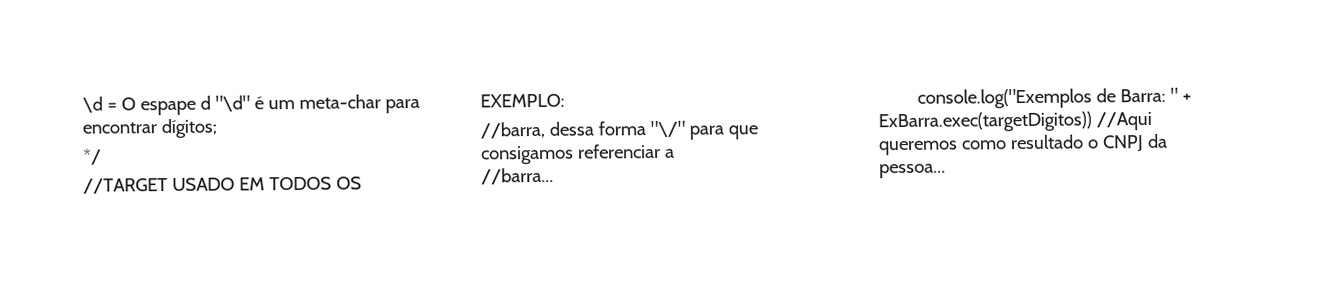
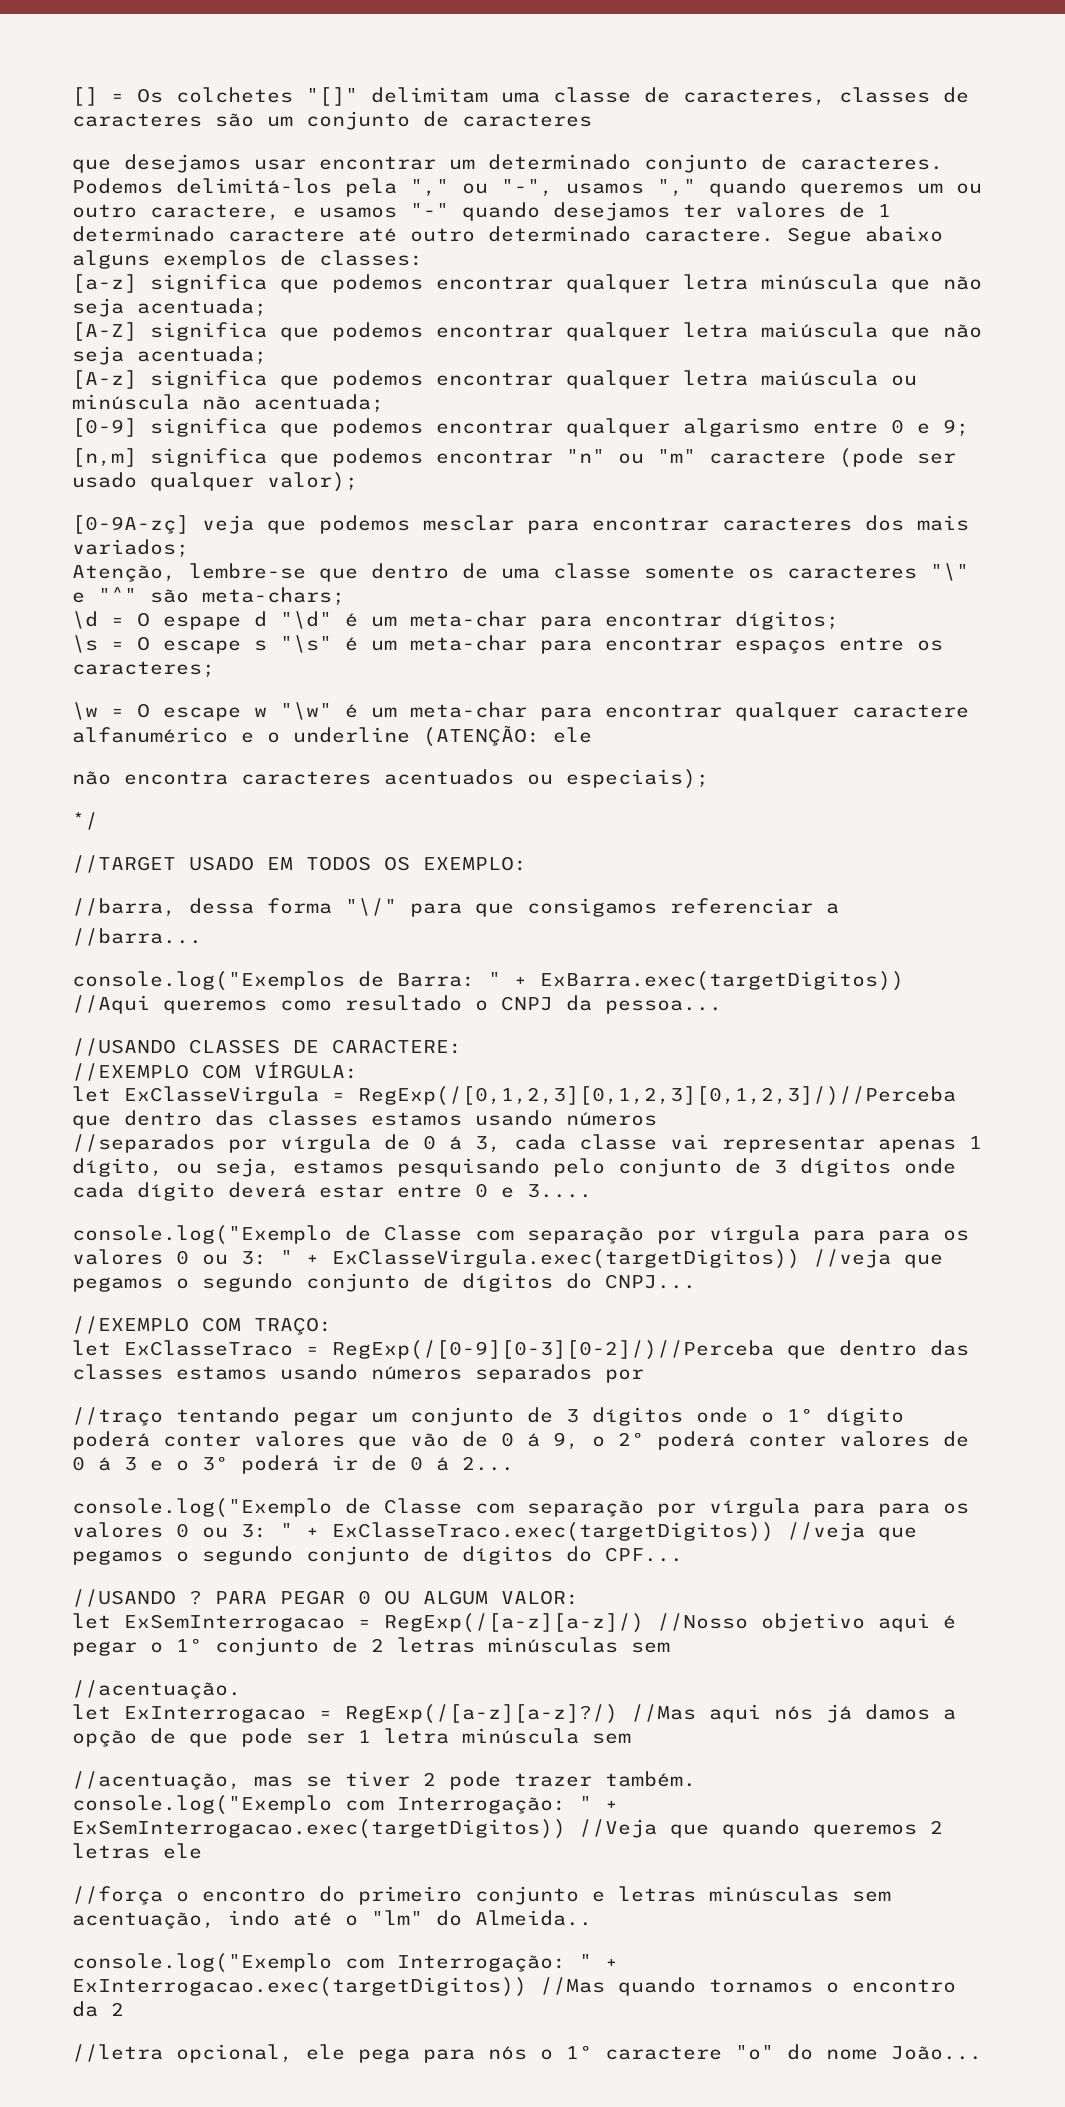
(82, 104) none -> [72,87,969,106] [72,111,592,130] [72,154,943,173] [72,178,982,197] [72,202,891,221] [72,226,943,245] [72,250,423,269] [72,274,982,293] [72,298,267,317] [72,322,982,341] [72,346,267,365] [72,370,917,389] [72,394,384,413] [72,418,969,437] [72,448,956,468] [72,472,358,492] [72,515,969,534] [72,539,189,558] [72,563,969,582] [72,587,345,606] [] = Os colchetes "[]" delimitam uma classe de caracteres, classes de caracteres são um conjunto de caracteres // que desejamos usar encontrar um determinado conjunto de caracteres. Podemos delimitá-los pela "," ou "-", usamos "," quando queremos um ou outro caractere, e usamos "-" quando desejamos ter valores de 1 determinado caractere até outro determinado caractere. Segue abaixo alguns exemplos de classes: // [a-z] significa que podemos encontrar qualquer letra minúscula que não seja acentuada; // [A-Z] significa que podemos encontrar qualquer letra maiúscula que não seja acentuada; // [A-z] significa que podemos encontrar qualquer letra maiúscula ou minúscula não acentuada; // [0-9] significa que podemos encontrar qualquer algarismo entre 0 e 9; // [n,m] significa que podemos encontrar "n" ou "m" caractere (pode ser usado qualquer valor); // [0-9A-zç] veja que podemos mesclar para encontrar caracteres dos mais variados; // Atenção, lembre-se que dentro de uma classe somente os caracteres "\" e "^" são meta-chars; //
(217, 128) none -> [72,635,943,654] [72,661,215,678] [72,702,969,721] [72,725,592,747] [72,769,709,789] // \s = O escape s "\s" é um meta-char para encontrar espaços entre os caracteres; // \w = O escape w "\w" é um meta-char para encontrar qualquer caractere alfanumérico e o underline (ATENÇÃO: ele // não encontra caracteres acentuados ou especiais);
(946, 171) none -> [72,1038,462,1056] [72,1061,358,1081] [72,1086,956,1106] [72,1110,657,1129] [72,1134,982,1153] [72,1158,956,1177] [72,1182,592,1201] [72,1225,969,1245] [72,1249,943,1269] [72,1273,696,1292] [72,1316,332,1335] [72,1340,969,1360] [72,1364,644,1383] [72,1407,904,1426] [72,1431,969,1450] [72,1455,514,1474] [72,1498,969,1518] [72,1522,917,1542] [72,1546,683,1565] [72,1589,579,1607] [72,1613,956,1633] [72,1637,670,1656] [72,1680,241,1699] [72,1704,956,1724] [72,1728,631,1747] [72,1771,696,1790] [72,1795,618,1815] [72,1819,943,1839] [72,1843,202,1859] [72,1886,891,1905] [72,1910,592,1929] [72,1953,618,1973] [72,1977,956,1997] [72,2001,124,2017] [72,2044,982,2063] // //USANDO CLASSES DE CARACTERE: // //EXEMPLO COM VÍRGULA: // let ExClasseVirgula = RegExp(/[0,1,2,3][0,1,2,3][0,1,2,3]/)//Perceba que dentro das classes estamos usando números // //separados por vírgula de 0 á 3, cada classe vai representar apenas 1 dígito, ou seja, estamos pesquisando pelo conjunto de 3 dígitos onde cada dígito deverá estar entre 0 e 3.... // console.log("Exemplo de Classe com separação por vírgula para para os valores 0 ou 3: " + ExClasseVirgula.exec(targetDigitos)) //veja que pegamos o segundo conjunto de dígitos do CNPJ... // //EXEMPLO COM TRAÇO: // let ExClasseTraco = RegExp(/[0-9][0-3][0-2]/)//Perceba que dentro das classes estamos usando números separados por // //traço tentando pegar um conjunto de 3 dígitos onde o 1º dígito poderá conter valores que vão de 0 á 9, o 2º poderá conter valores de 0 á 3 e o 3º poderá ir de 0 á 2... // console.log("Exemplo de Classe com separação por vírgula para para os valores 0 ou 3: " + ExClasseTraco.exec(targetDigitos)) //veja que pegamos o segundo conjunto de dígitos do CPF... // //USANDO ? PARA PEGAR 0 OU ALGUM VALOR: // let ExSemInterrogacao = RegExp(/[a-z][a-z]/) //Nosso objetivo aqui é pegar o 1º conjunto de 2 letras minúsculas sem // //acentuação. // let ExInterrogacao = RegExp(/[a-z][a-z]?/) //Mas aqui nós já damos a opção de que pode ser 1 letra minúscula sem // //acentuação, mas se tiver 2 pode trazer também. // console.log("Exemplo com Interrogação: " + ExSemInterrogacao.exec(targetDigitos)) //Veja que quando queremos 2 letras ele // //força o encontro do primeiro conjunto e letras minúsculas sem acentuação, indo até o "lm" do Almeida.. // console.log("Exemplo com Interrogação: " + ExInterrogacao.exec(targetDigitos)) //Mas quando tornamos o encontro da 2 // //letra opcional, ele pega para nós o 1º caractere "o" do nome João...

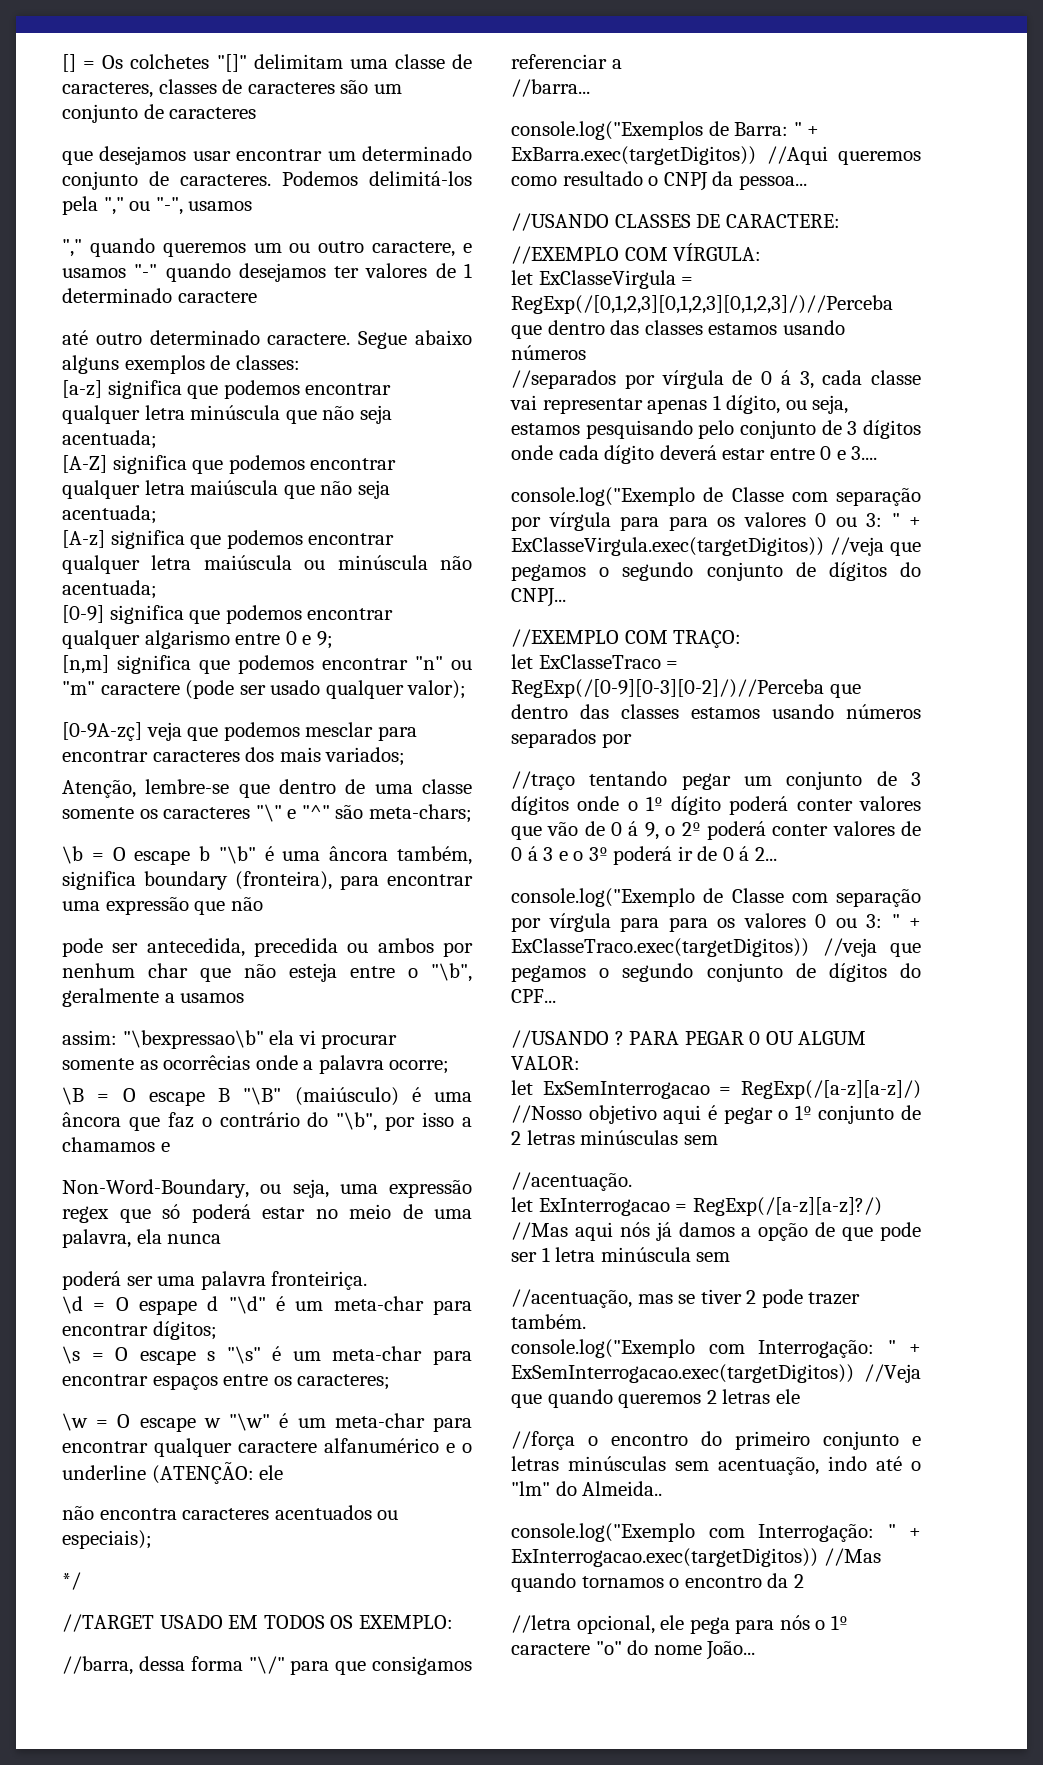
(644, 188) none -> (253, 206) //
(345, 235) none -> (257, 297) //
(345, 596) none -> [62,846,472,865] [62,871,473,890] [62,896,263,915] [62,938,473,957] [62,963,472,982] [62,988,245,1007] [62,1030,398,1049] [62,1055,450,1074] [62,1087,472,1106] [62,1112,473,1131] [62,1137,170,1152] [62,1179,472,1198] [62,1204,472,1223] [62,1229,222,1248] [62,1271,368,1290] // \b = O escape b "\b" é uma âncora também, significa boundary (fronteira), para encontrar uma expressão que não // pode ser antecedida, precedida ou ambos por nenhum char que não esteja entre o "\b", geralmente a usamos // assim: "\bexpressao\b" ela vi procurar somente as ocorrêcias onde a palavra ocorre; // \B = O escape B "\B" (maiúsculo) é uma âncora que faz o contrário do "\b", por isso a chamamos e // Non-Word-Boundary, ou seja, uma expressão regex que só poderá estar no meio de uma palavra, ela nunca // poderá ser uma palavra fronteiriça.

